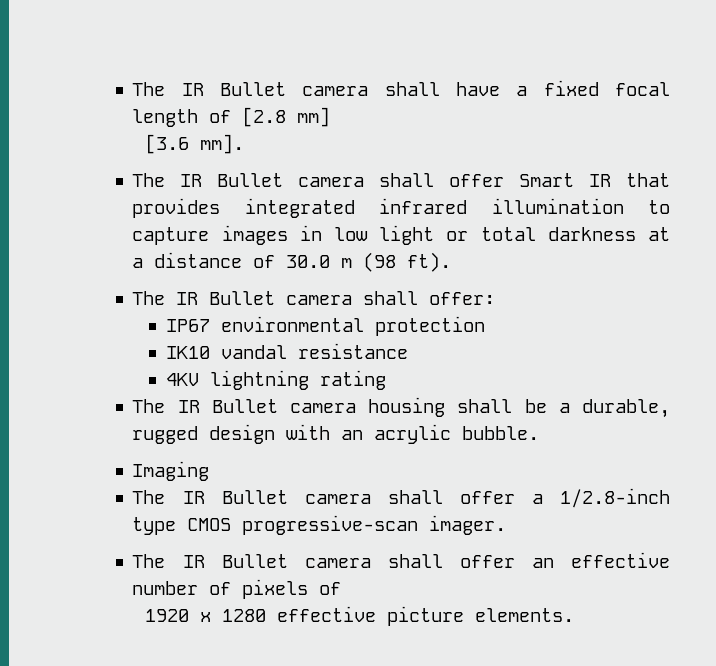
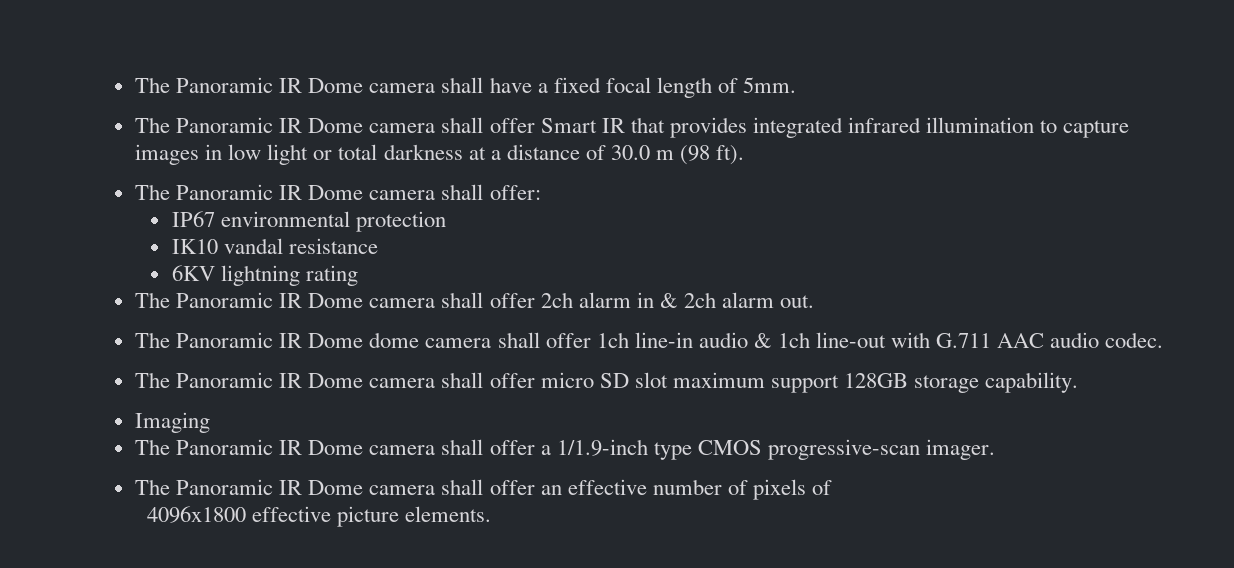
[132,82,287,96] The IR Bullet -> [135,77,364,93] The Panoramic IR Dome
[242,107,331,127] [145,134,245,154] [132,173,284,187] [2.8 mm] // [3.6 mm]. // The IR Bullet -> [742,77,796,93] [135,117,364,133] 5mm. // The Panoramic IR Dome
[176,291,276,305] IR Bullet -> [176,184,364,200] Panoramic IR Dome
[165,373,199,386] 4KV -> [171,265,215,281] 6KV
[177,397,671,418] [132,424,540,444] IR Bullet camera housing shall be a durable, rugged design with an acrylic bubble. -> [176,292,815,308] [135,332,1164,348] [135,372,1079,393] Panoramic IR Dome camera shall offer 2ch alarm in & 2ch alarm out. // The Panoramic IR Dome dome camera shall offer 1ch line-in audio & 1ch line-out with G.711 AAC audio codec. // The Panoramic IR Dome camera shall offer micro SD slot maximum support 128GB storage capability.
[182,490,288,504] IR Bullet -> [176,439,364,455] Panoramic IR Dome
[560,488,671,508] 1/2.8-inch -> [556,439,648,456] 1/1.9-inch
[182,554,288,568] IR Bullet -> [176,479,364,495] Panoramic IR Dome
[145,609,267,622] 1920 x 1280 -> [146,506,246,523] 4096x1800

